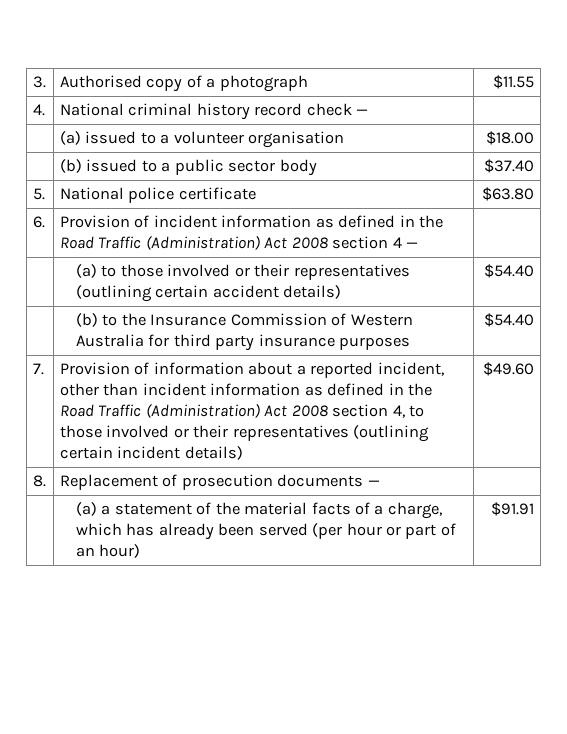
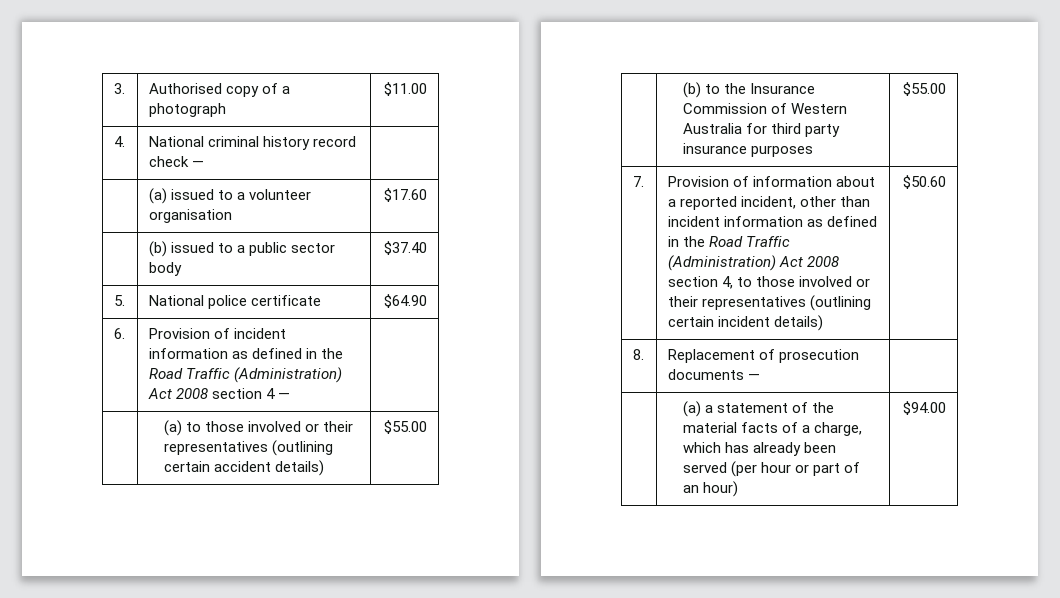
[493,75,535,89] $11.55 -> [384,82,428,96] $11.00
[486,131,535,145] $18.00 -> [384,188,428,202] $17.60
[482,187,535,201] $63.80 -> [384,294,428,308] $64.90
[484,264,535,278] $54.40 -> [384,420,428,434] $55.00
[484,313,535,327] $54.40 -> [903,82,947,96] $55.00
[483,362,535,376] $49.60 -> [903,175,947,189] $50.60
[491,502,535,516] $91.91 -> [903,401,947,415] $94.00

